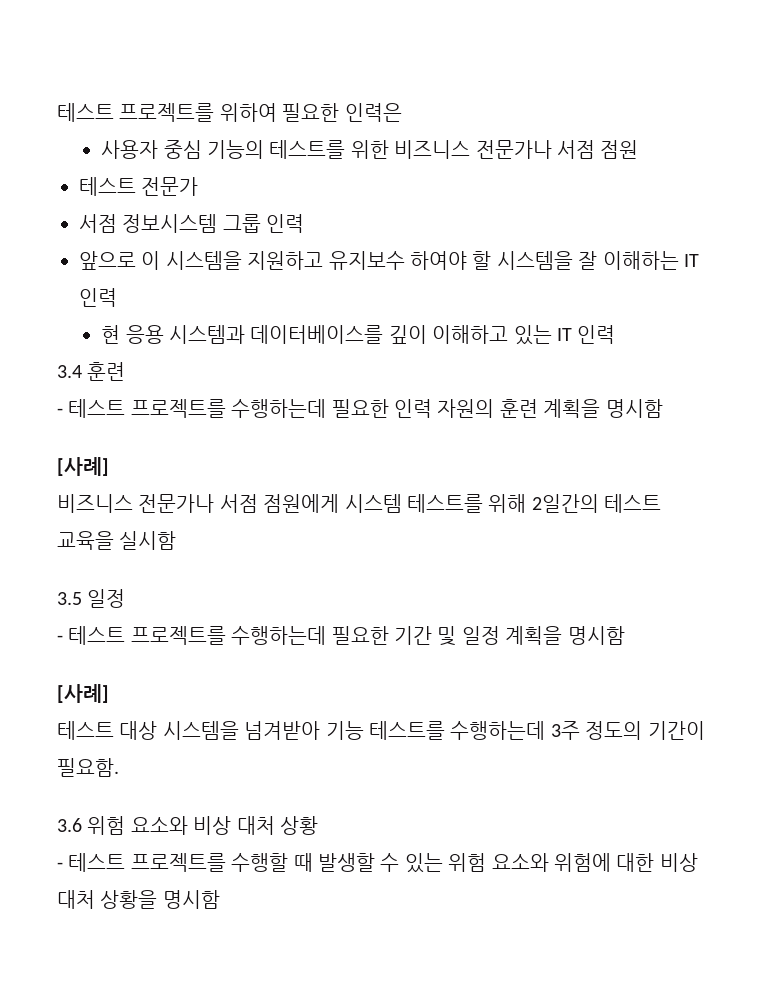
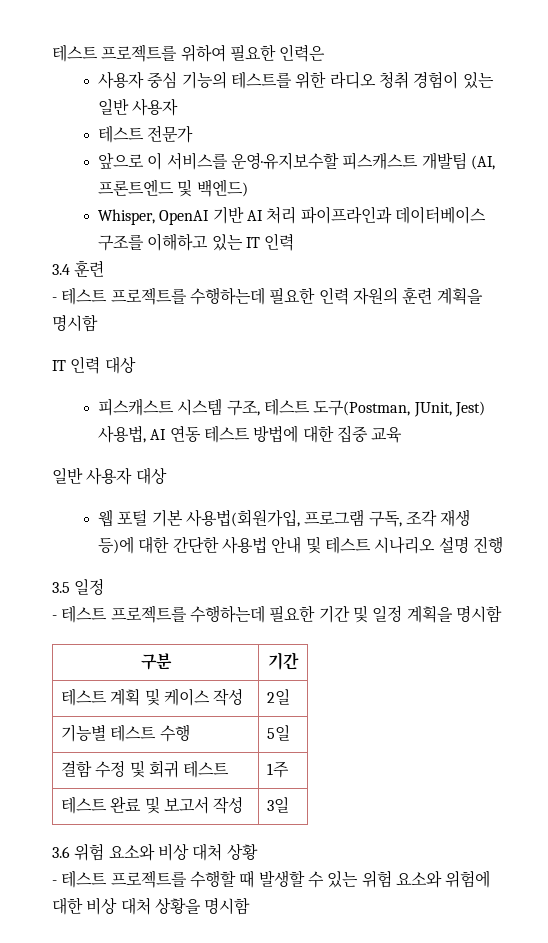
[394,140,639,159] [79,177,199,196] [79,214,305,233] [79,251,699,270] [79,288,117,307] [101,325,427,344] 비즈니스 전문가나 서점 점원 // 테스트 전문가 // 서점 정보시스템 그룹 인력 // 앞으로 이 시스템을 지원하고 유지보수 하여야 할 시스템을 잘 이해하는 IT 인력 // 현 응용 시스템과 데이터베이스를 깊이 -> [329,71,494,89] [97,98,179,116] [97,125,194,143] [97,152,495,170] [97,179,248,197] [97,206,486,225] [97,235,144,251] 라디오 청취 경험이 있는 일반 사용자 // 테스트 전문가 // 앞으로 이 서비스를 운영·유지보수할 피스캐스트 개발팀 (AI, 프론트엔드 및 백엔드) // Whisper, OpenAI 기반 AI 처리 파이프라인과 데이터베이스 구조를
[57,457,109,476] [57,494,662,513] [57,531,177,550] [사례] // 비즈니스 전문가나 서점 점원에게 시스템 테스트를 위해 2일간의 테스트 교육을 실시함 -> [52,356,136,374] [97,398,485,417] [97,425,403,443] [52,467,167,485] [97,509,471,527] [97,536,503,554] IT 인력 대상 // 피스캐스트 시스템 구조, 테스트 도구(Postman, JUnit, Jest) 사용법, AI 연동 테스트 방법에 대한 집중 교육 // 일반 사용자 대상 // 웹 포털 기본 사용법(회원가입, 프로그램 구독, 조각 재생 등)에 대한 간단한 사용법 안내 및 테스트 시나리오 설명 진행
[57,684,109,703] [57,721,705,740] [57,758,119,777] // [사례] // 테스트 대상 시스템을 넘겨받아 기능 테스트를 수행하는데 3주 정도의 기간이 필요함. -> [140,653,172,670] [268,652,299,670] [60,688,244,706] [266,689,290,705] [60,724,190,742] [266,725,290,741] [60,760,230,778] [266,762,289,778] [60,796,244,814] [266,797,289,813] // 구분 | 기간 // 테스트 계획 및 케이스 작성 | 2일 // 기능별 테스트 수행 | 5일 // 결함 수정 및 회귀 테스트 | 1주 // 테스트 완료 및 보고서 작성 | 3일

